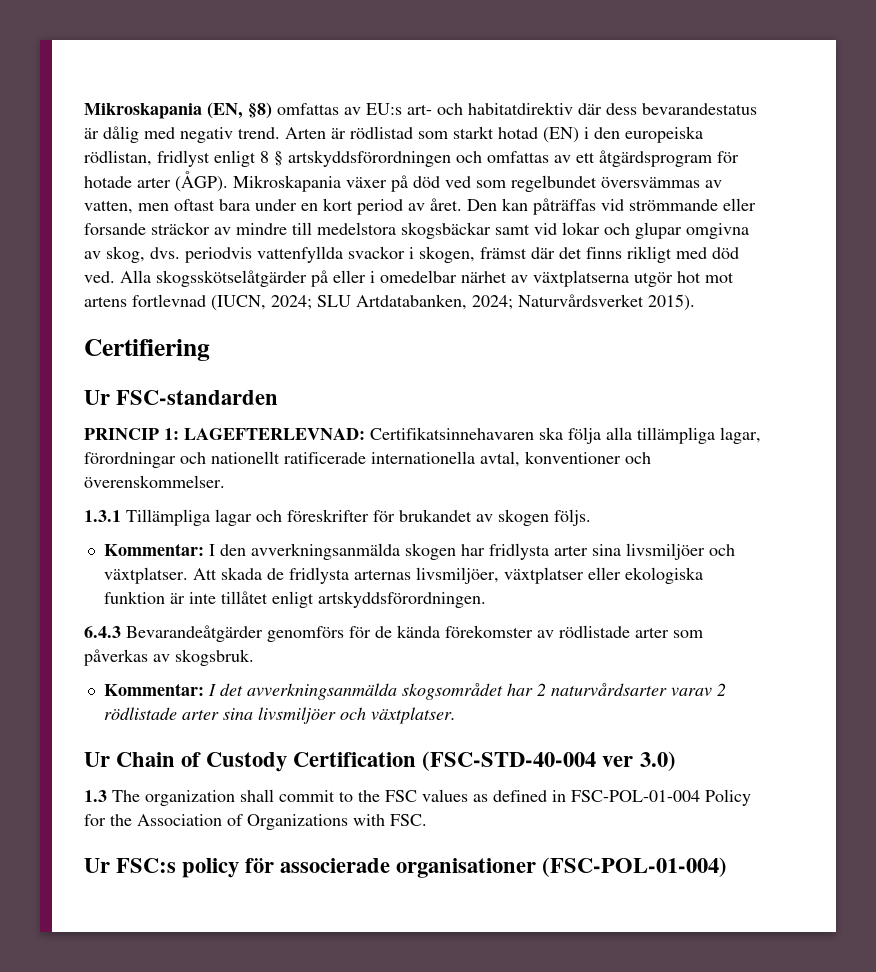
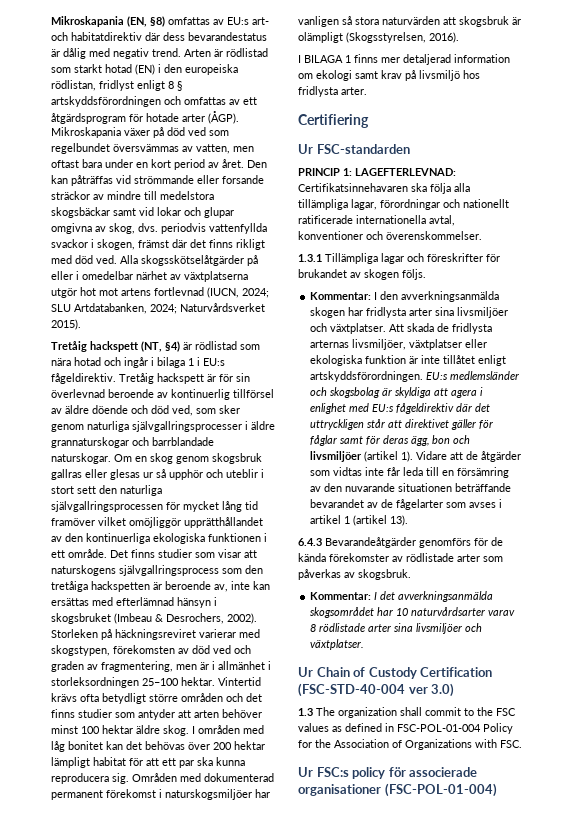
(695, 302) none -> [51,341,260,352] [51,357,225,368] [51,373,250,384] [51,389,274,400] [51,405,240,416] [51,421,275,432] [51,437,214,448] [51,453,262,464] [51,469,264,480] [51,485,162,496] [51,501,258,512] [51,517,263,528] [51,533,267,544] [51,549,257,558] [51,565,263,576] [51,581,270,592] [51,597,217,608] [51,613,257,624] [51,629,260,640] [51,645,251,656] [51,661,271,672] [51,677,261,688] [51,693,262,704] [51,709,262,720] [51,725,264,736] [51,741,265,752] [51,757,245,768] [51,773,274,784] [51,789,270,800] [298,16,521,27] [298,32,459,43] [298,54,510,65] [298,70,480,81] [298,86,367,97] // Tretåig hackspett (NT, §4) är rödlistad som nära hotad och ingår i bilaga 1 i EU:s fågeldirektiv. Tretåig hackspett är för sin överlevnad beroende av kontinuerlig tillförsel av äldre döende och död ved, som sker genom naturliga självgallringsprocesser i äldre grannaturskogar och barrblandade naturskogar. Om en skog genom skogsbruk gallras eller glesas ur så upphör och uteblir i stort sett den naturliga självgallringsprocessen för mycket lång tid framöver vilket omöjliggör upprätthållandet av den kontinuerliga ekologiska funktionen i ett område. Det finns studier som visar att naturskogens självgallringsprocess som den tretåiga hackspetten är beroende av, inte kan ersättas med efterlämnad hänsyn i skogsbruket (Imbeau & Desrochers, 2002). Storleken på häckningsreviret varierar med skogstypen, förekomsten av död ved och graden av fragmentering, men är i allmänhet i storleksordningen 25–100 hektar. Vintertid krävs ofta betydligt större områden och det finns studier som antyder att arten behöver minst 100 hektar äldre skog. I områden med låg bonitet kan det behövas över 200 hektar lämpligt habitat för att ett par ska kunna reproducera sig. Områden med dokumenterad permanent förekomst i naturskogsmiljöer har vanligen så stora naturvärden att skogsbruk är olämpligt (Skogsstyrelsen, 2016). // I BILAGA 1 finns mer detaljerad information om ekologi samt krav på livsmiljö hos fridlysta arter.
(486, 599) none -> [426,371,520,380] [310,387,484,398] [310,403,491,414] [310,419,494,430] [310,435,471,446] [310,451,522,462] [310,467,510,478] [310,483,512,492] [310,499,503,510] [310,515,409,526] EU:s medlemsländer och skogsbolag är skyldiga att agera i enlighet med EU:s fågeldirektiv där det uttryckligen står att direktivet gäller för fåglar samt för deras ägg, bon och livsmiljöer (artikel 1). Vidare att de åtgärder som vidtas inte får leda till en försämring av den nuvarande situationen beträffande bevarandet av de fågelarter som avses i artikel 1 (artikel 13).
[536,683,546,696] 2 -> [396,608,409,616] 10
[716,683,726,696] 2 -> [310,624,317,632] 8

